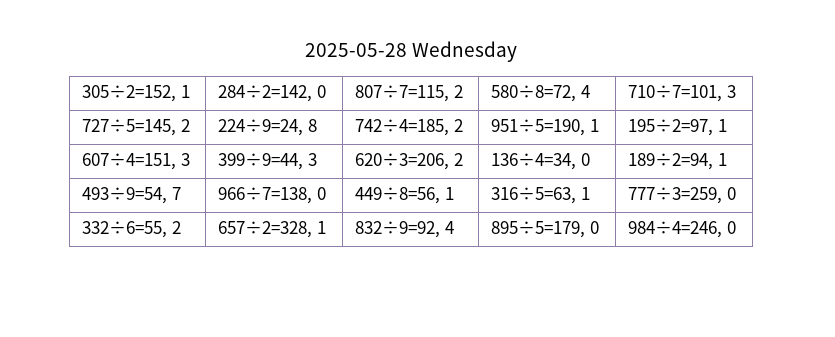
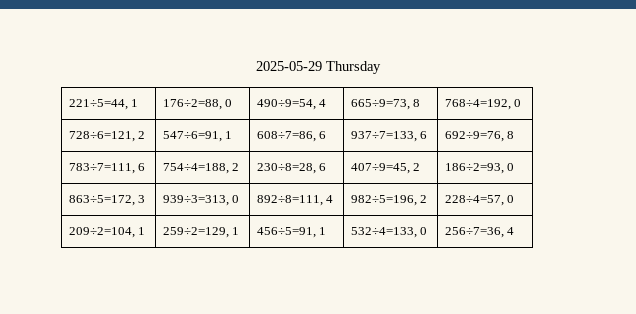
[304,41,518,62] [82,85,190,102] [218,85,326,102] [355,85,463,102] [491,85,590,102] [628,85,736,102] [82,119,190,136] [218,119,317,136] [355,119,463,136] [491,119,599,136] [628,119,727,136] [82,153,190,170] [218,153,317,170] [355,153,463,170] [491,153,590,170] [628,153,727,170] [82,187,181,204] [218,187,326,204] [355,187,454,204] [491,187,590,204] [628,187,736,204] [82,221,181,238] [218,221,326,238] [355,221,454,238] [491,221,599,238] [628,221,736,238] 2025-05-28 Wednesday // 305÷2=152, 1 | 284÷2=142, 0 | 807÷7=115, 2 | 580÷8=72, 4 | 710÷7=101, 3 // 727÷5=145, 2 | 224÷9=24, 8 | 742÷4=185, 2 | 951÷5=190, 1 | 195÷2=97, 1 // 607÷4=151, 3 | 399÷9=44, 3 | 620÷3=206, 2 | 136÷4=34, 0 | 189÷2=94, 1 // 493÷9=54, 7 | 966÷7=138, 0 | 449÷8=56, 1 | 316÷5=63, 1 | 777÷3=259, 0 // 332÷6=55, 2 | 657÷2=328, 1 | 832÷9=92, 4 | 895÷5=179, 0 | 984÷4=246, 0 -> [256,61,381,74] [68,99,139,110] [162,99,233,110] [256,99,327,110] [350,99,421,110] [444,99,522,110] [68,131,146,142] [162,131,233,142] [256,131,327,142] [350,131,428,142] [444,131,515,142] [68,163,146,174] [162,163,240,174] [256,163,327,174] [350,163,421,174] [444,163,515,174] [68,195,146,206] [162,195,240,206] [256,195,334,206] [350,195,428,206] [444,195,515,206] [68,227,146,238] [162,227,240,238] [256,227,327,238] [350,227,428,238] [444,227,515,238] 2025-05-29 Thursday // 221÷5=44, 1 | 176÷2=88, 0 | 490÷9=54, 4 | 665÷9=73, 8 | 768÷4=192, 0 // 728÷6=121, 2 | 547÷6=91, 1 | 608÷7=86, 6 | 937÷7=133, 6 | 692÷9=76, 8 // 783÷7=111, 6 | 754÷4=188, 2 | 230÷8=28, 6 | 407÷9=45, 2 | 186÷2=93, 0 // 863÷5=172, 3 | 939÷3=313, 0 | 892÷8=111, 4 | 982÷5=196, 2 | 228÷4=57, 0 // 209÷2=104, 1 | 259÷2=129, 1 | 456÷5=91, 1 | 532÷4=133, 0 | 256÷7=36, 4

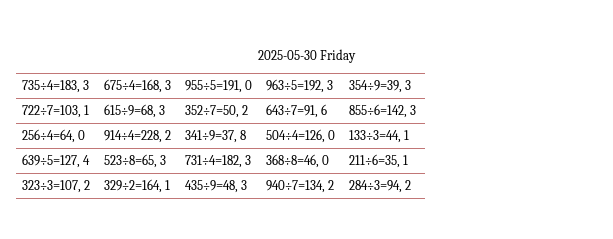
[256,61,381,74] [68,99,139,110] [162,99,233,110] [256,99,327,110] [350,99,421,110] [444,99,522,110] [68,131,146,142] [162,131,233,142] [256,131,327,142] [350,131,428,142] [444,131,515,142] [68,163,146,174] [162,163,240,174] [256,163,327,174] [350,163,421,174] [444,163,515,174] [68,195,146,206] [162,195,240,206] [256,195,334,206] [350,195,428,206] [444,195,515,206] [68,227,146,238] [162,227,240,238] [256,227,327,238] [350,227,428,238] [444,227,515,238] 2025-05-29 Thursday // 221÷5=44, 1 | 176÷2=88, 0 | 490÷9=54, 4 | 665÷9=73, 8 | 768÷4=192, 0 // 728÷6=121, 2 | 547÷6=91, 1 | 608÷7=86, 6 | 937÷7=133, 6 | 692÷9=76, 8 // 783÷7=111, 6 | 754÷4=188, 2 | 230÷8=28, 6 | 407÷9=45, 2 | 186÷2=93, 0 // 863÷5=172, 3 | 939÷3=313, 0 | 892÷8=111, 4 | 982÷5=196, 2 | 228÷4=57, 0 // 209÷2=104, 1 | 259÷2=129, 1 | 456÷5=91, 1 | 532÷4=133, 0 | 256÷7=36, 4 -> [257,49,357,63] [21,80,90,93] [103,79,172,93] [184,80,253,93] [265,79,334,93] [348,80,412,93] [21,105,90,118] [103,104,166,118] [184,105,249,118] [265,104,328,118] [348,104,417,118] [21,129,86,143] [103,130,172,143] [184,130,247,143] [265,129,336,143] [348,130,410,143] [21,154,91,168] [103,154,167,168] [184,155,252,168] [265,154,330,168] [348,154,409,168] [21,180,91,193] [103,179,171,193] [184,180,248,193] [265,180,335,193] [348,180,412,193] 2025-05-30 Friday // 735÷4=183, 3 | 675÷4=168, 3 | 955÷5=191, 0 | 963÷5=192, 3 | 354÷9=39, 3 // 722÷7=103, 1 | 615÷9=68, 3 | 352÷7=50, 2 | 643÷7=91, 6 | 855÷6=142, 3 // 256÷4=64, 0 | 914÷4=228, 2 | 341÷9=37, 8 | 504÷4=126, 0 | 133÷3=44, 1 // 639÷5=127, 4 | 523÷8=65, 3 | 731÷4=182, 3 | 368÷8=46, 0 | 211÷6=35, 1 // 323÷3=107, 2 | 329÷2=164, 1 | 435÷9=48, 3 | 940÷7=134, 2 | 284÷3=94, 2

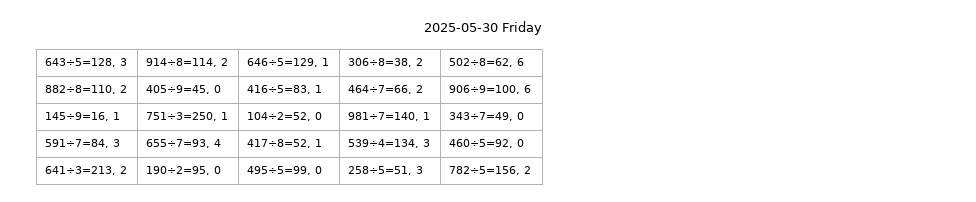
[21,80,90,93] [103,79,172,93] [184,80,253,93] [265,79,334,93] [348,80,412,93] [21,105,90,118] [103,104,166,118] [184,105,249,118] [265,104,328,118] [348,104,417,118] [21,129,86,143] [103,130,172,143] [184,130,247,143] [265,129,336,143] [348,130,410,143] [21,154,91,168] [103,154,167,168] [184,155,252,168] [265,154,330,168] [348,154,409,168] [21,180,91,193] [103,179,171,193] [184,180,248,193] [265,180,335,193] [348,180,402,193] 735÷4=183, 3 | 675÷4=168, 3 | 955÷5=191, 0 | 963÷5=192, 3 | 354÷9=39, 3 // 722÷7=103, 1 | 615÷9=68, 3 | 352÷7=50, 2 | 643÷7=91, 6 | 855÷6=142, 3 // 256÷4=64, 0 | 914÷4=228, 2 | 341÷9=37, 8 | 504÷4=126, 0 | 133÷3=44, 1 // 639÷5=127, 4 | 523÷8=65, 3 | 731÷4=182, 3 | 368÷8=46, 0 | 211÷6=35, 1 // 323÷3=107, 2 | 329÷2=164, 1 | 435÷9=48, 3 | 940÷7=134, 2 | 284÷3=94, -> [45,58,128,67] [146,58,229,67] [247,58,330,67] [348,58,424,67] [449,58,525,67] [45,85,128,94] [146,85,222,94] [247,85,323,94] [348,85,424,94] [449,85,532,94] [45,112,121,121] [146,112,229,121] [247,112,323,121] [348,112,431,121] [449,112,525,121] [45,139,121,148] [146,139,222,148] [247,139,323,148] [348,139,431,148] [449,139,525,148] [45,166,128,175] [146,166,222,175] [247,166,323,175] [348,166,424,175] [449,166,521,175] 643÷5=128, 3 | 914÷8=114, 2 | 646÷5=129, 1 | 306÷8=38, 2 | 502÷8=62, 6 // 882÷8=110, 2 | 405÷9=45, 0 | 416÷5=83, 1 | 464÷7=66, 2 | 906÷9=100, 6 // 145÷9=16, 1 | 751÷3=250, 1 | 104÷2=52, 0 | 981÷7=140, 1 | 343÷7=49, 0 // 591÷7=84, 3 | 655÷7=93, 4 | 417÷8=52, 1 | 539÷4=134, 3 | 460÷5=92, 0 // 641÷3=213, 2 | 190÷2=95, 0 | 495÷5=99, 0 | 258÷5=51, 3 | 782÷5=156,

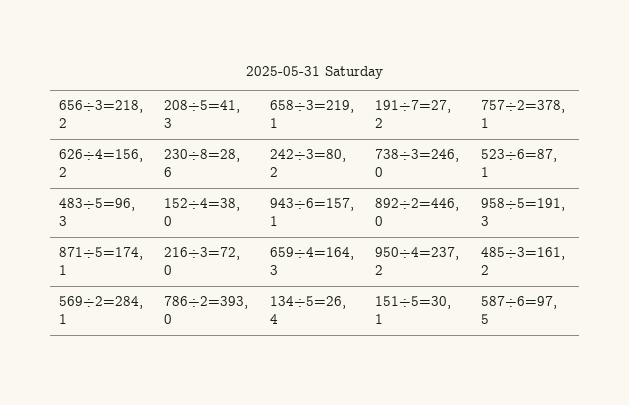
[423,21,542,35] [45,58,128,67] [146,58,229,67] [247,58,330,67] [348,58,424,67] [449,58,525,67] [45,85,128,94] [146,85,222,94] [247,85,323,94] [348,85,424,94] [449,85,532,94] [45,112,121,121] [146,112,229,121] [247,112,323,121] [348,112,431,121] [449,112,525,121] [45,139,121,148] [146,139,222,148] [247,139,323,148] [348,139,431,148] [449,139,525,148] [45,166,128,175] [146,166,222,175] [247,166,323,175] [348,166,424,175] [449,166,532,175] 2025-05-30 Friday // 643÷5=128, 3 | 914÷8=114, 2 | 646÷5=129, 1 | 306÷8=38, 2 | 502÷8=62, 6 // 882÷8=110, 2 | 405÷9=45, 0 | 416÷5=83, 1 | 464÷7=66, 2 | 906÷9=100, 6 // 145÷9=16, 1 | 751÷3=250, 1 | 104÷2=52, 0 | 981÷7=140, 1 | 343÷7=49, 0 // 591÷7=84, 3 | 655÷7=93, 4 | 417÷8=52, 1 | 539÷4=134, 3 | 460÷5=92, 0 // 641÷3=213, 2 | 190÷2=95, 0 | 495÷5=99, 0 | 258÷5=51, 3 | 782÷5=156, 2 -> [246,66,383,79] [59,100,144,113] [59,118,68,128] [164,100,241,113] [164,118,173,128] [270,100,355,113] [270,118,279,128] [375,100,452,113] [375,118,384,128] [481,100,566,113] [481,118,490,128] [59,149,144,162] [59,167,68,177] [164,149,241,162] [164,167,173,177] [270,149,347,162] [270,167,279,177] [375,149,460,162] [375,167,384,177] [481,149,558,162] [481,167,490,177] [59,198,136,211] [59,216,68,226] [164,198,241,211] [164,216,173,226] [270,198,355,211] [270,216,279,226] [375,198,460,211] [375,216,384,226] [481,198,566,211] [481,216,490,226] [59,247,144,260] [59,265,68,275] [164,247,241,260] [164,265,173,275] [270,247,355,260] [270,265,279,275] [375,247,460,260] [375,265,384,275] [481,247,566,260] [481,265,490,275] [59,296,144,309] [59,314,68,324] [164,296,249,309] [164,314,173,324] [270,296,347,309] [270,314,279,324] [375,296,452,309] [375,314,384,324] [481,296,558,309] [481,314,490,324] 2025-05-31 Saturday // 656÷3=218, 2 | 208÷5=41, 3 | 658÷3=219, 1 | 191÷7=27, 2 | 757÷2=378, 1 // 626÷4=156, 2 | 230÷8=28, 6 | 242÷3=80, 2 | 738÷3=246, 0 | 523÷6=87, 1 // 483÷5=96, 3 | 152÷4=38, 0 | 943÷6=157, 1 | 892÷2=446, 0 | 958÷5=191, 3 // 871÷5=174, 1 | 216÷3=72, 0 | 659÷4=164, 3 | 950÷4=237, 2 | 485÷3=161, 2 // 569÷2=284, 1 | 786÷2=393, 0 | 134÷5=26, 4 | 151÷5=30, 1 | 587÷6=97, 5

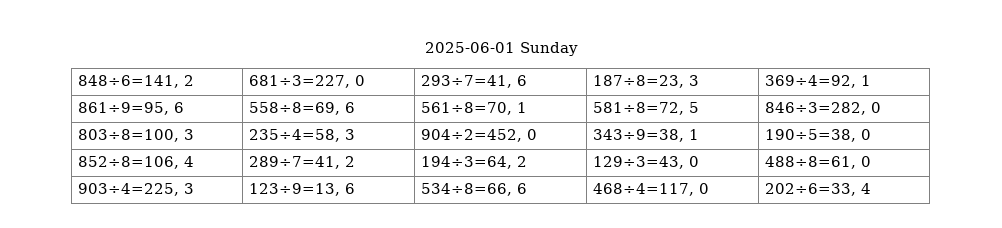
[246,66,383,79] [59,100,144,113] [59,118,68,128] [164,100,241,113] [164,118,173,128] [270,100,355,113] [270,118,279,128] [375,100,452,113] [375,118,384,128] [481,100,566,113] [481,118,490,128] [59,149,144,162] [59,167,68,177] [164,149,241,162] [164,167,173,177] [270,149,347,162] [270,167,279,177] [375,149,460,162] [375,167,384,177] [481,149,558,162] [481,167,490,177] [59,198,136,211] [59,216,68,226] [164,198,241,211] [164,216,173,226] [270,198,355,211] [270,216,279,226] [375,198,460,211] [375,216,384,226] [481,198,566,211] [481,216,490,226] [59,247,144,260] [59,265,68,275] [164,247,241,260] [164,265,173,275] [270,247,355,260] [270,265,279,275] [375,247,460,260] [375,265,384,275] [481,247,566,260] [481,265,490,275] [59,296,144,309] [59,314,68,324] [164,296,249,309] [164,314,173,324] [270,296,347,309] [270,314,279,324] [375,296,452,309] [375,314,384,324] [481,296,558,309] [481,314,490,324] 2025-05-31 Saturday // 656÷3=218, 2 | 208÷5=41, 3 | 658÷3=219, 1 | 191÷7=27, 2 | 757÷2=378, 1 // 626÷4=156, 2 | 230÷8=28, 6 | 242÷3=80, 2 | 738÷3=246, 0 | 523÷6=87, 1 // 483÷5=96, 3 | 152÷4=38, 0 | 943÷6=157, 1 | 892÷2=446, 0 | 958÷5=191, 3 // 871÷5=174, 1 | 216÷3=72, 0 | 659÷4=164, 3 | 950÷4=237, 2 | 485÷3=161, 2 // 569÷2=284, 1 | 786÷2=393, 0 | 134÷5=26, 4 | 151÷5=30, 1 | 587÷6=97, 5 -> [425,42,578,56] [78,75,195,88] [249,75,366,88] [421,75,528,88] [593,75,700,88] [765,75,872,88] [78,102,185,115] [249,102,356,115] [421,102,528,115] [593,102,700,115] [765,102,882,115] [78,129,195,142] [249,129,356,142] [421,129,538,142] [593,129,700,142] [765,129,872,142] [78,156,195,169] [249,156,356,169] [421,156,528,169] [593,156,700,169] [765,156,872,169] [78,183,195,196] [249,183,356,196] [421,183,528,196] [593,183,710,196] [765,183,872,196] 2025-06-01 Sunday // 848÷6=141, 2 | 681÷3=227, 0 | 293÷7=41, 6 | 187÷8=23, 3 | 369÷4=92, 1 // 861÷9=95, 6 | 558÷8=69, 6 | 561÷8=70, 1 | 581÷8=72, 5 | 846÷3=282, 0 // 803÷8=100, 3 | 235÷4=58, 3 | 904÷2=452, 0 | 343÷9=38, 1 | 190÷5=38, 0 // 852÷8=106, 4 | 289÷7=41, 2 | 194÷3=64, 2 | 129÷3=43, 0 | 488÷8=61, 0 // 903÷4=225, 3 | 123÷9=13, 6 | 534÷8=66, 6 | 468÷4=117, 0 | 202÷6=33, 4

